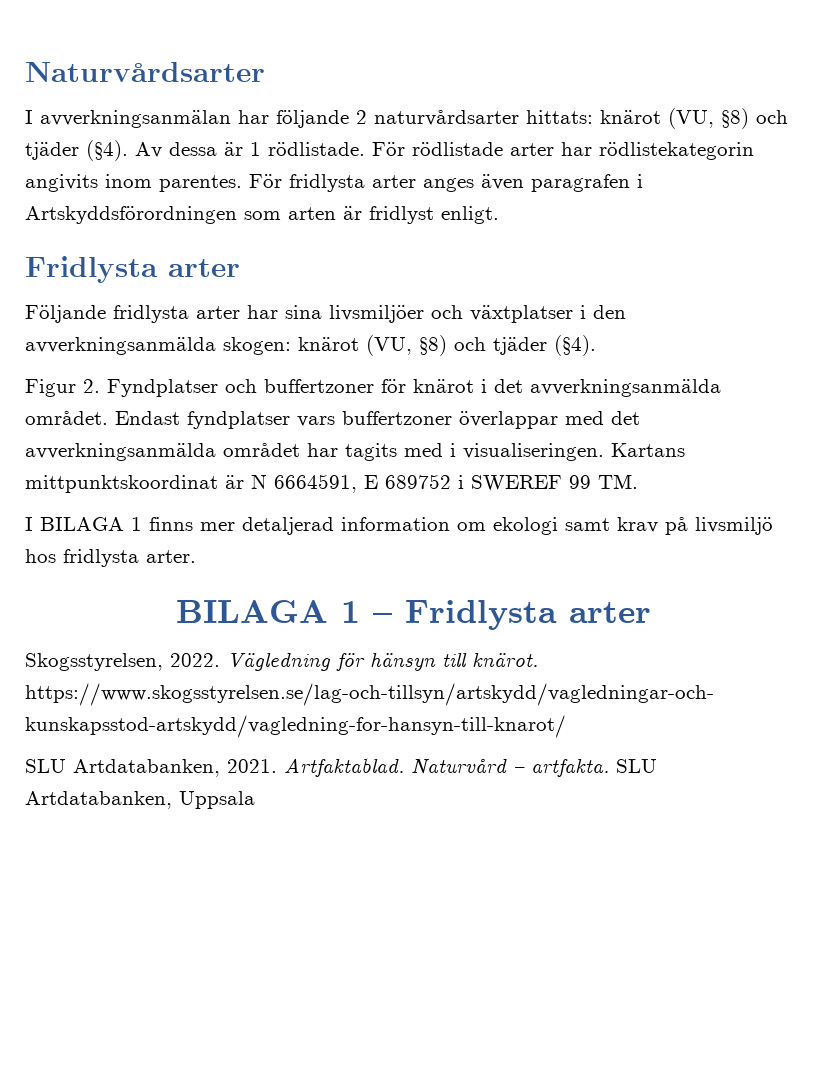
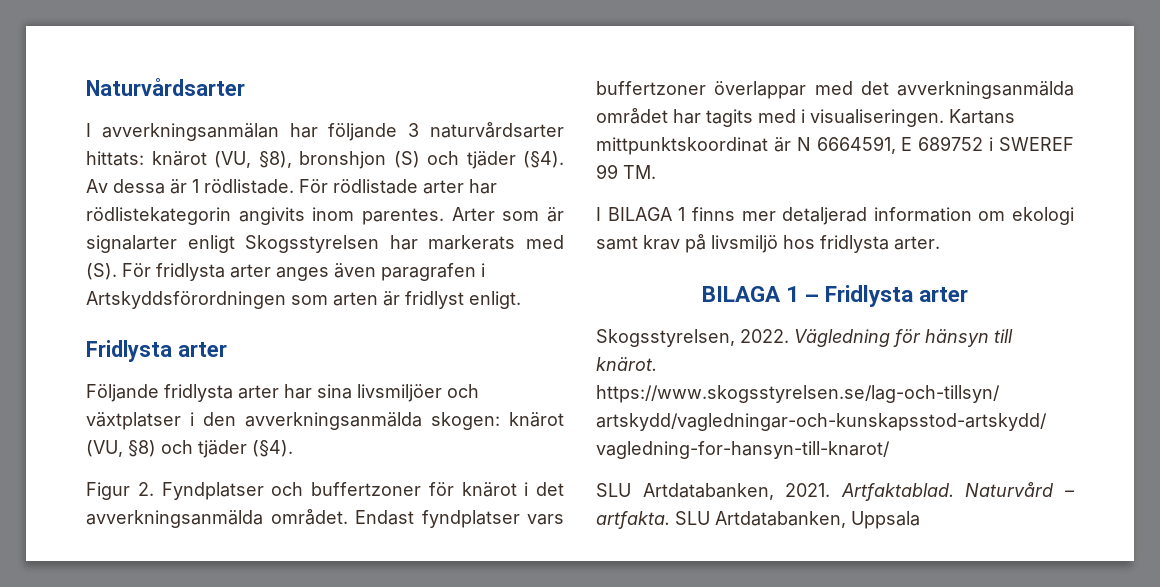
[356,110,367,124] 2 -> [408,123,420,137] 3
[721,108,749,129] §8) -> [258,151,420,169] §8), bronshjon (S)
(242, 183) none -> [451,207,564,222] [86,235,564,253] [86,263,117,280] Arter som är signalarter enligt Skogsstyrelsen har markerats med (S).

